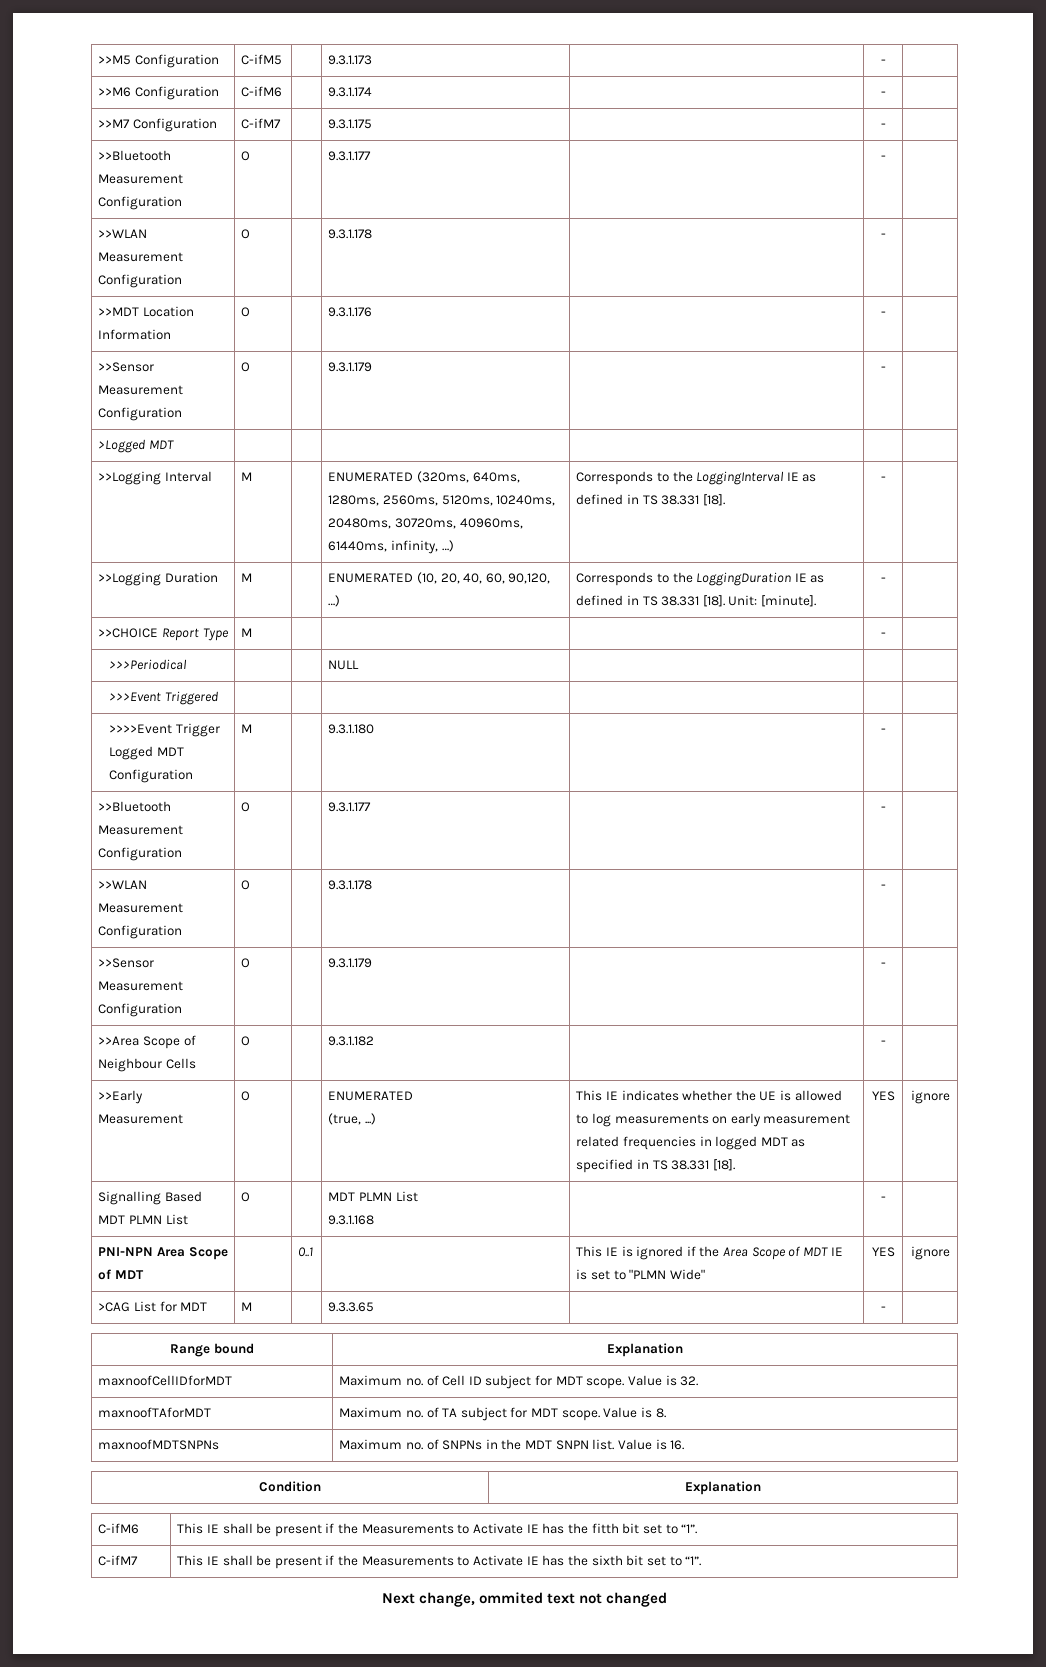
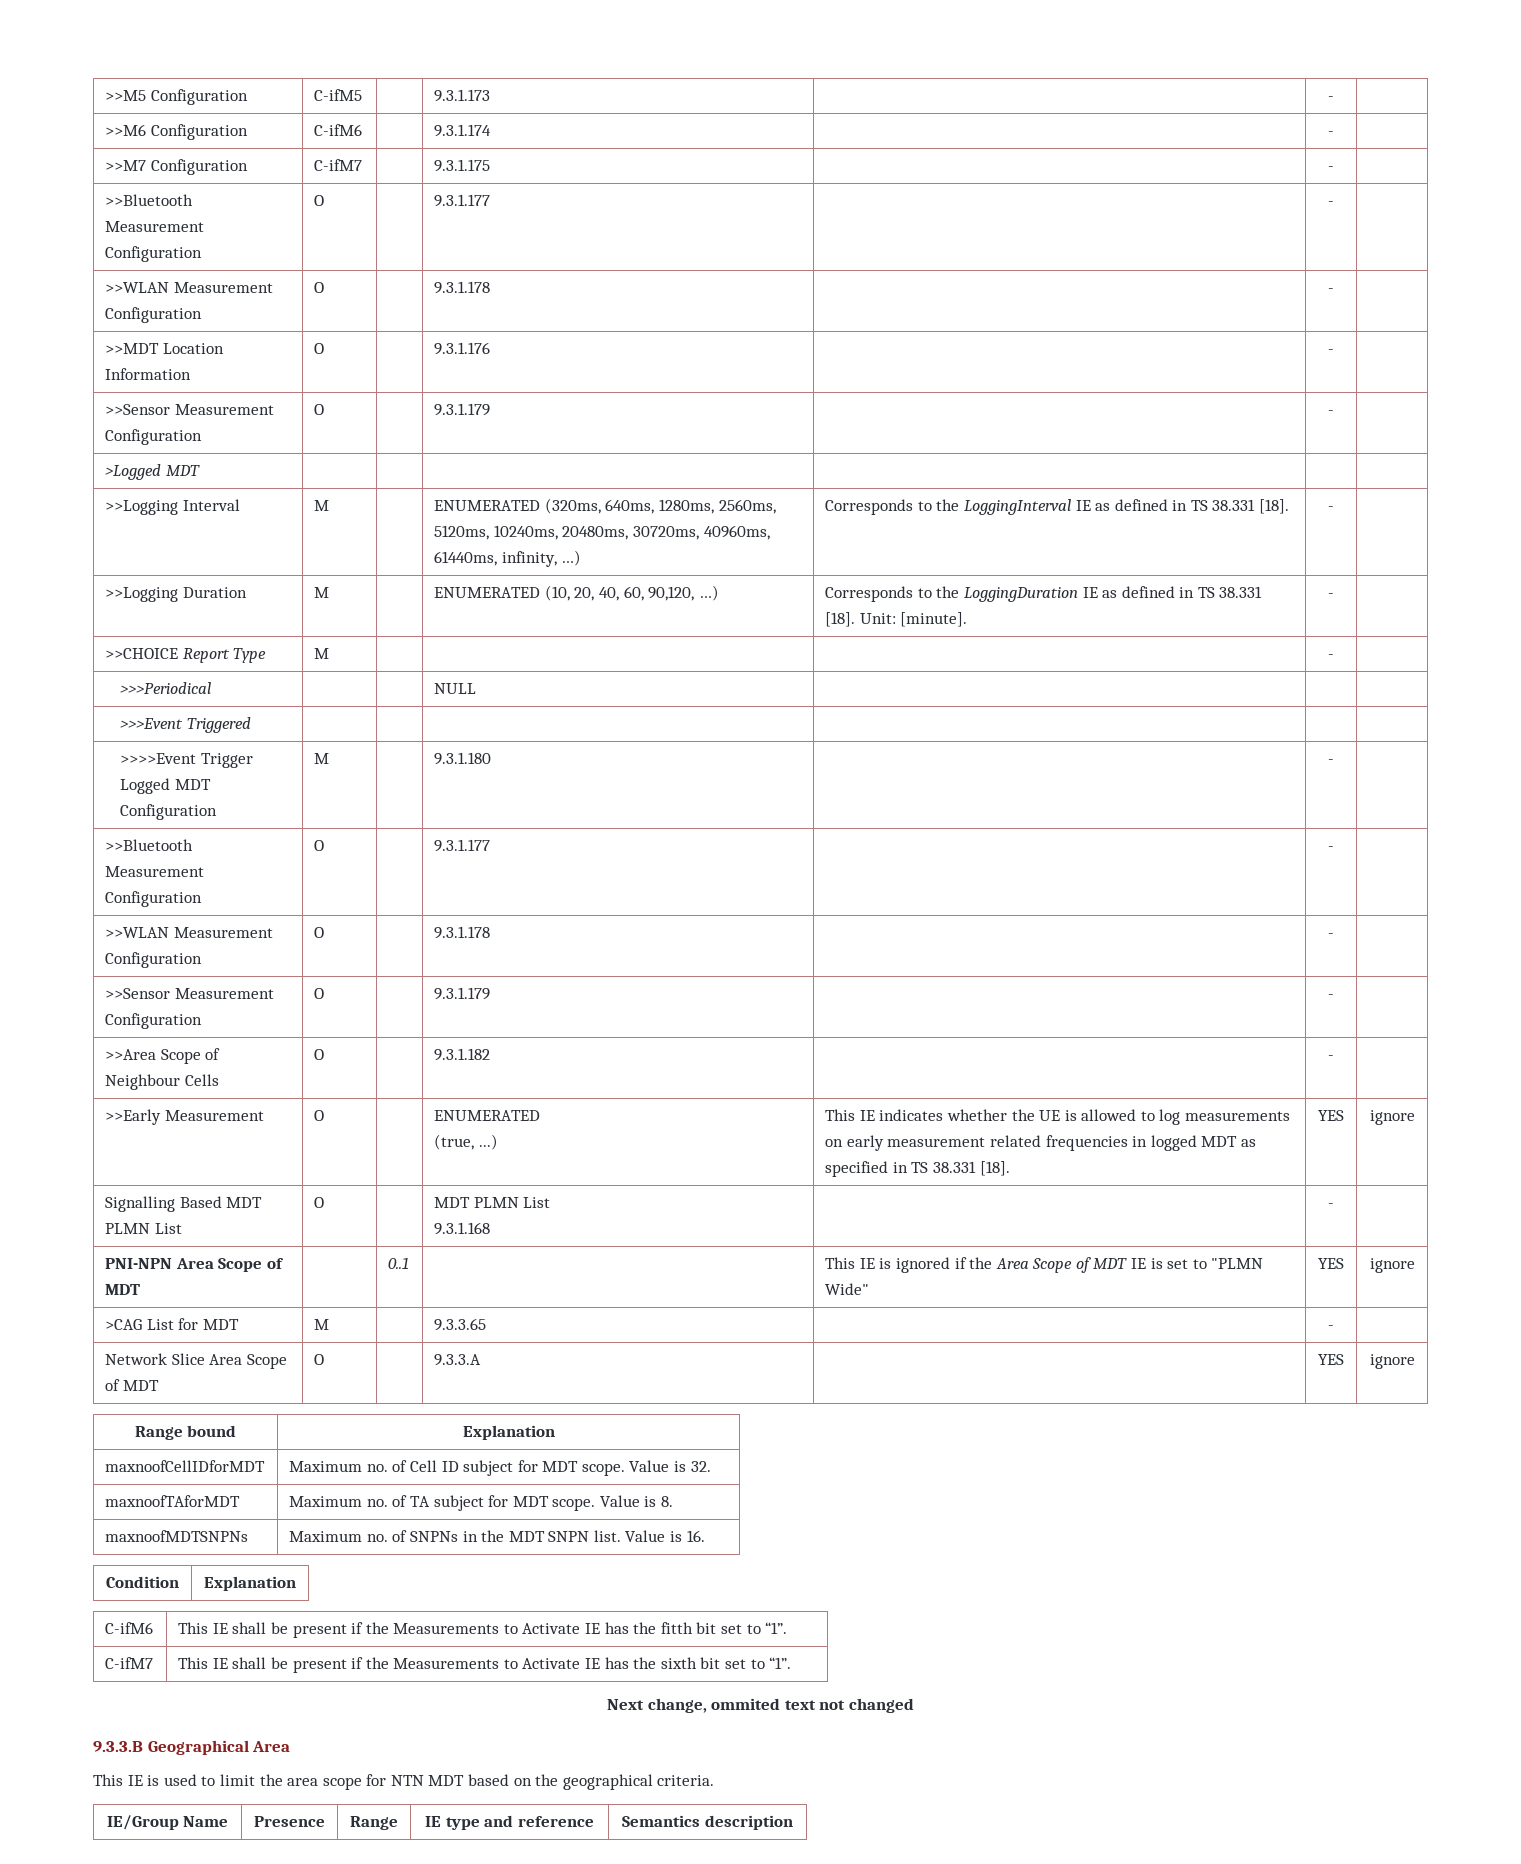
(886, 1308) none -> [105,1353,287,1369] [105,1379,159,1391] [314,1354,325,1365] [434,1354,482,1366] [1318,1354,1344,1365] [1369,1354,1415,1369] // Network Slice Area Scope of MDT | O | | 9.3.3.A | | YES | ignore
(668, 1599) none -> [93,1740,291,1755] [93,1774,715,1790] [106,1815,229,1830] [254,1816,325,1827] [350,1816,398,1830] [425,1815,594,1830] [622,1815,793,1830] // 9.3.3.B Geographical Area // This IE is used to limit the area scope for NTN MDT based on the geographical criteria. // IE/Group Name | Presence | Range | IE type and reference | Semantics description

